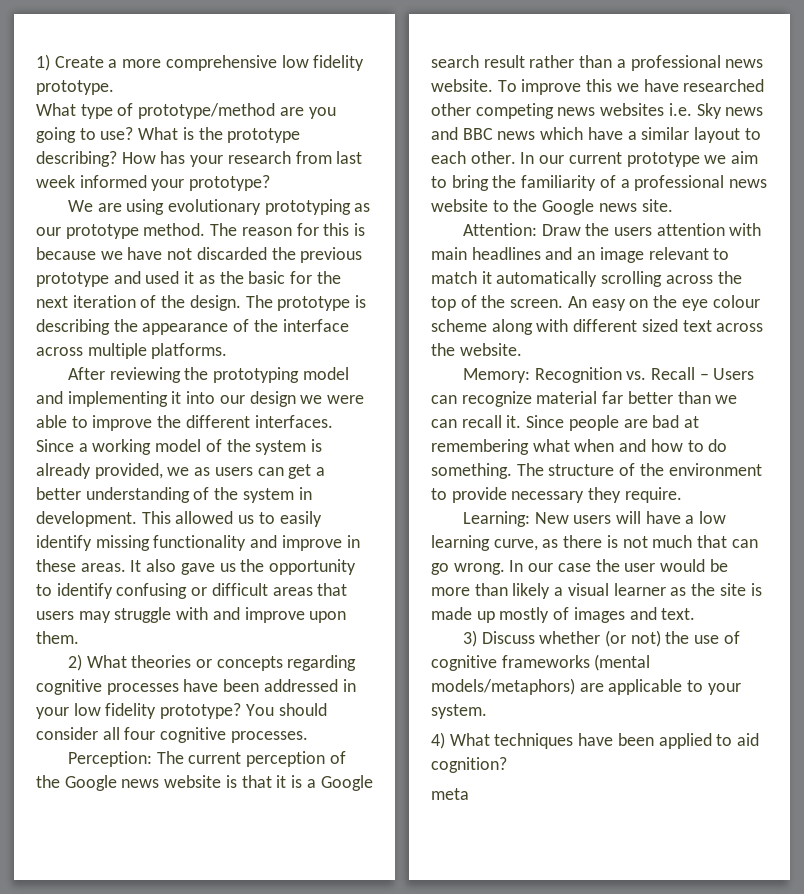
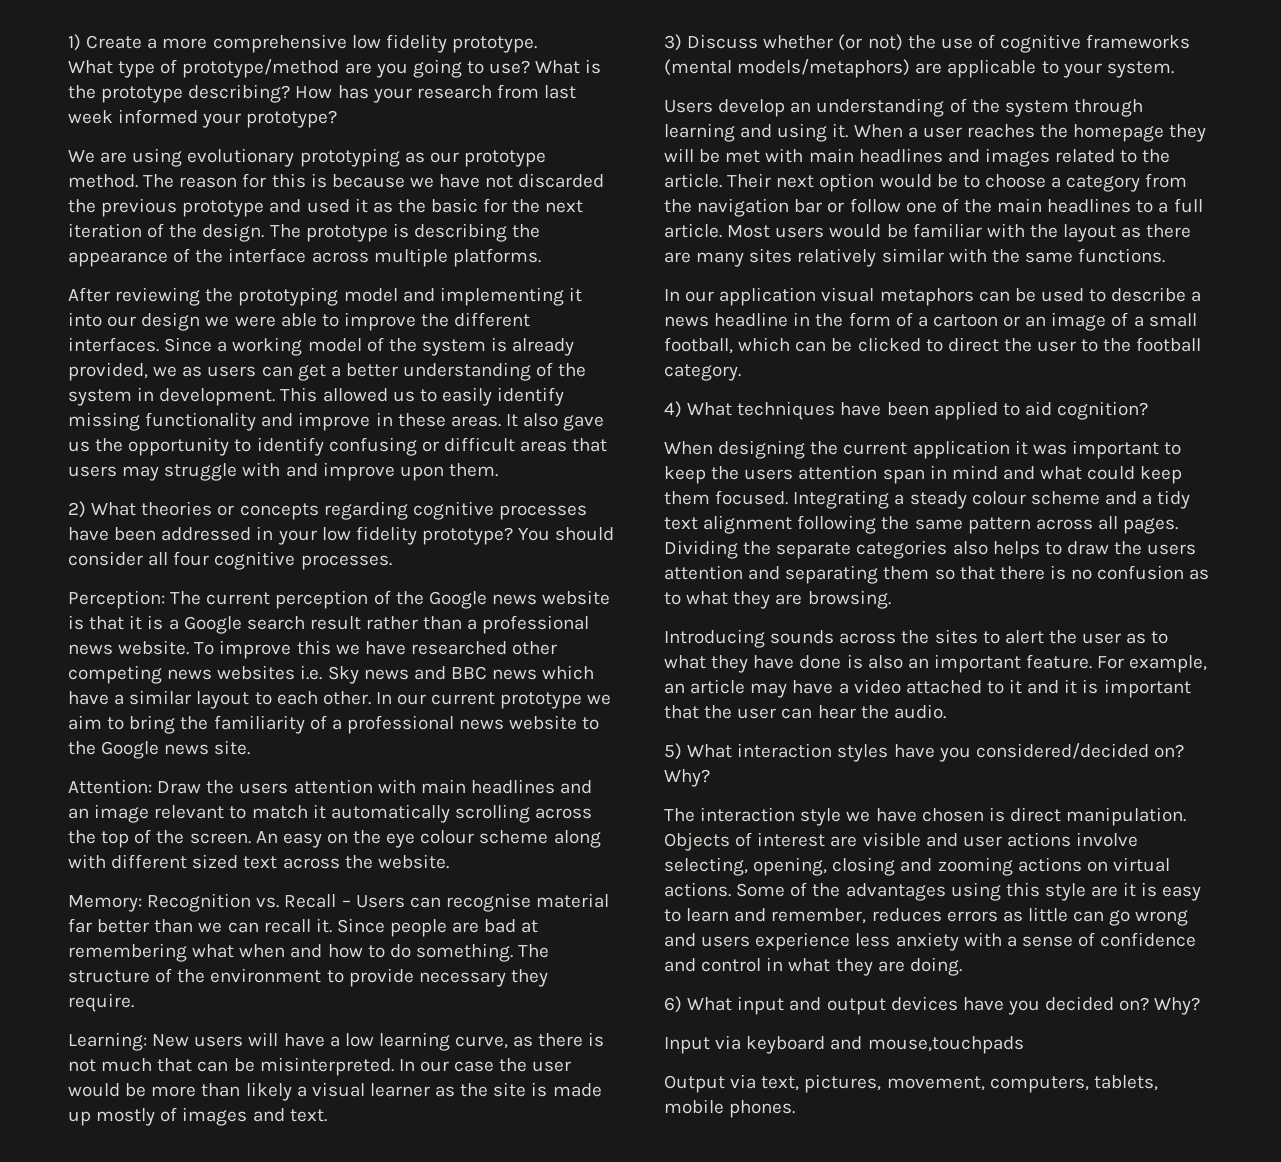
[461,391,532,407] recognize -> [445,893,531,912] recognise
[431,563,505,575] go wrong. -> [233,1057,394,1076] be misinterpreted.
(487, 711) none -> [664,98,1143,117] [664,123,1207,142] [664,148,1171,167] [664,173,1188,192] [664,198,1203,217] [664,223,1192,242] [664,248,1166,267] [664,287,1202,306] [664,312,1197,331] [664,337,1202,354] [664,364,741,381] // Users develop an understanding of the system through learning and using it. When a user reaches the homepage they will be met with main headlines and images related to the article. Their next option would be to choose a category from the navigation bar or follow one of the main headlines to a full article. Most users would be familiar with the layout as there are many sites relatively similar with the same functions. // In our application visual metaphors can be used to describe a news headline in the form of a cartoon or an image of a small football, which can be clicked to direct the user to the football category.
[431,788,469,800] meta -> [664,440,1182,459] [664,465,1183,484] [664,490,1191,509] [664,515,1179,534] [664,540,1197,559] [664,565,1210,584] [664,590,891,609] [664,629,1169,648] [664,654,1208,673] [664,679,1191,698] [664,704,946,719] [664,743,1184,762] [664,769,710,787] [664,807,1187,826] [664,832,1139,851] [664,857,1170,876] [664,882,1202,901] [664,907,1189,926] [664,932,1197,951] [664,957,962,976] [664,996,1201,1015] [664,1035,1024,1054] [664,1074,1158,1093] [664,1099,796,1118] When designing the current application it was important to keep the users attention span in mind and what could keep them focused. Integrating a steady colour scheme and a tidy text alignment following the same pattern across all pages. Dividing the separate categories also helps to draw the users attention and separating them so that there is no confusion as to what they are browsing. // Introducing sounds across the sites to alert the user as to what they have done is also an important feature. For example, an article may have a video attached to it and it is important that the user can hear the audio. // 5) What interaction styles have you considered/decided on? Why? // The interaction style we have chosen is direct manipulation. Objects of interest are visible and user actions involve selecting, opening, closing and zooming actions on virtual actions. Some of the advantages using this style are it is easy to learn and remember, reduces errors as little can go wrong and users experience less anxiety with a sense of confidence and control in what they are doing. // 6) What input and output devices have you decided on? Why? // Input via keyboard and mouse,touchpads // Output via text, pictures, movement, computers, tablets, mobile phones.

